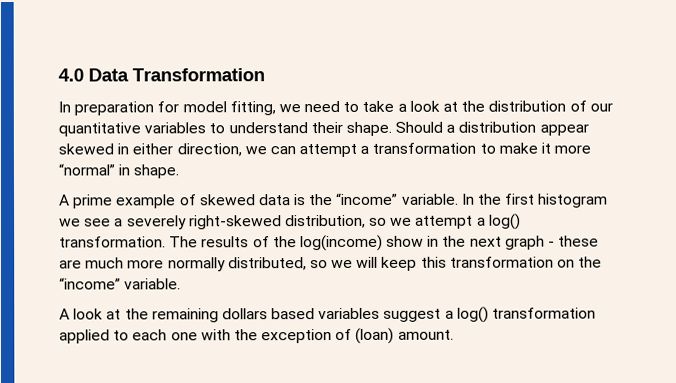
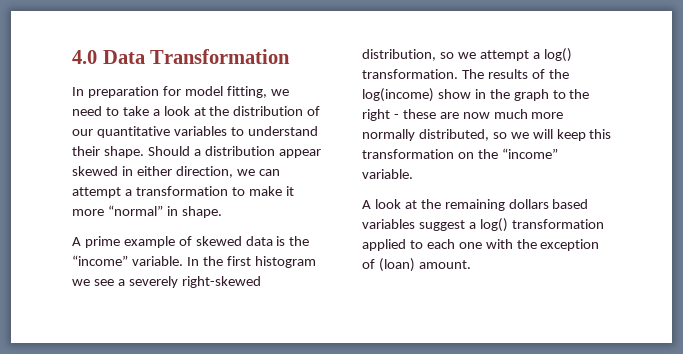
[469,235,545,250] next graph -> [513,89,590,101] [362,109,390,121] graph to the right
(82, 264) none -> [462,112,490,119] now

